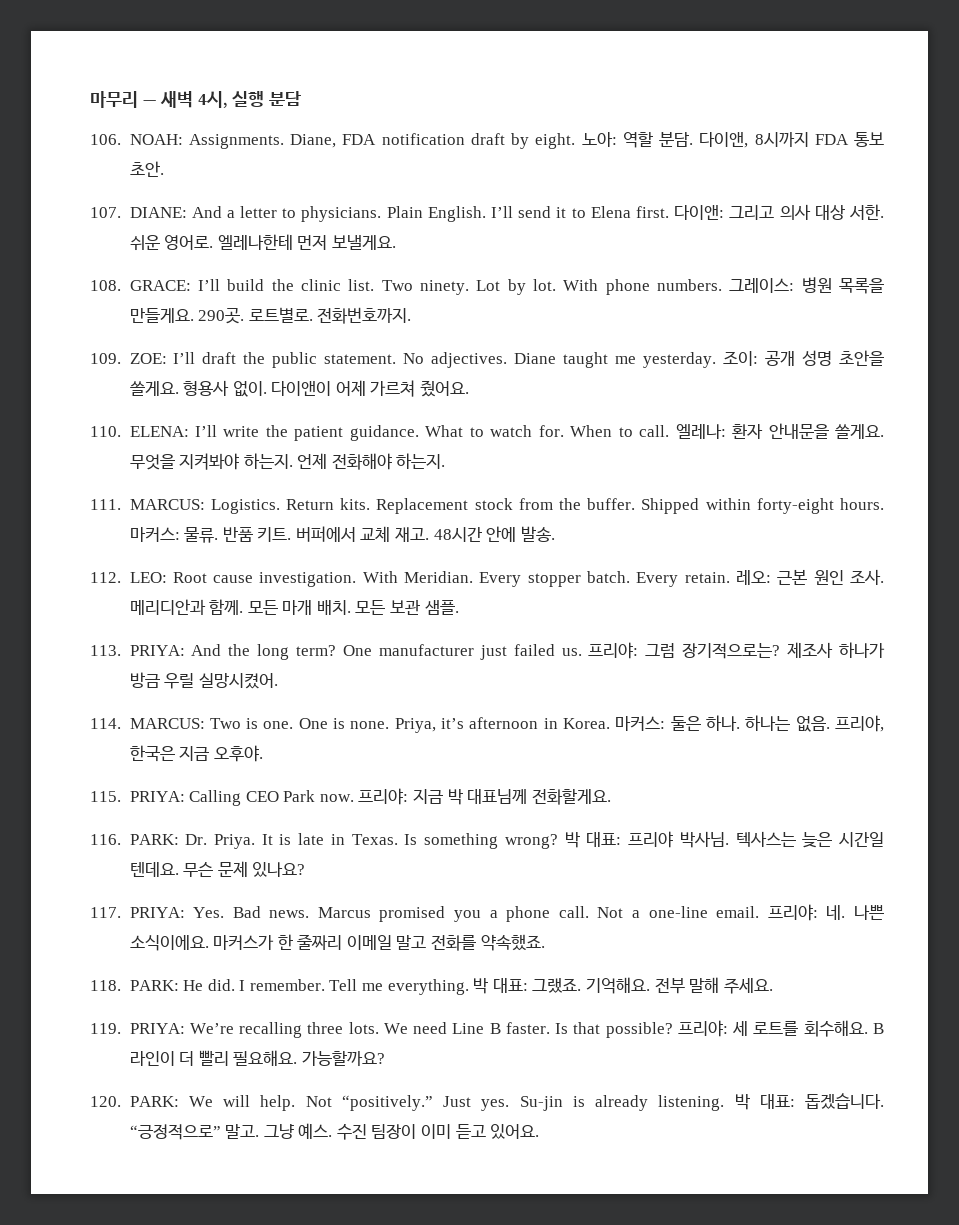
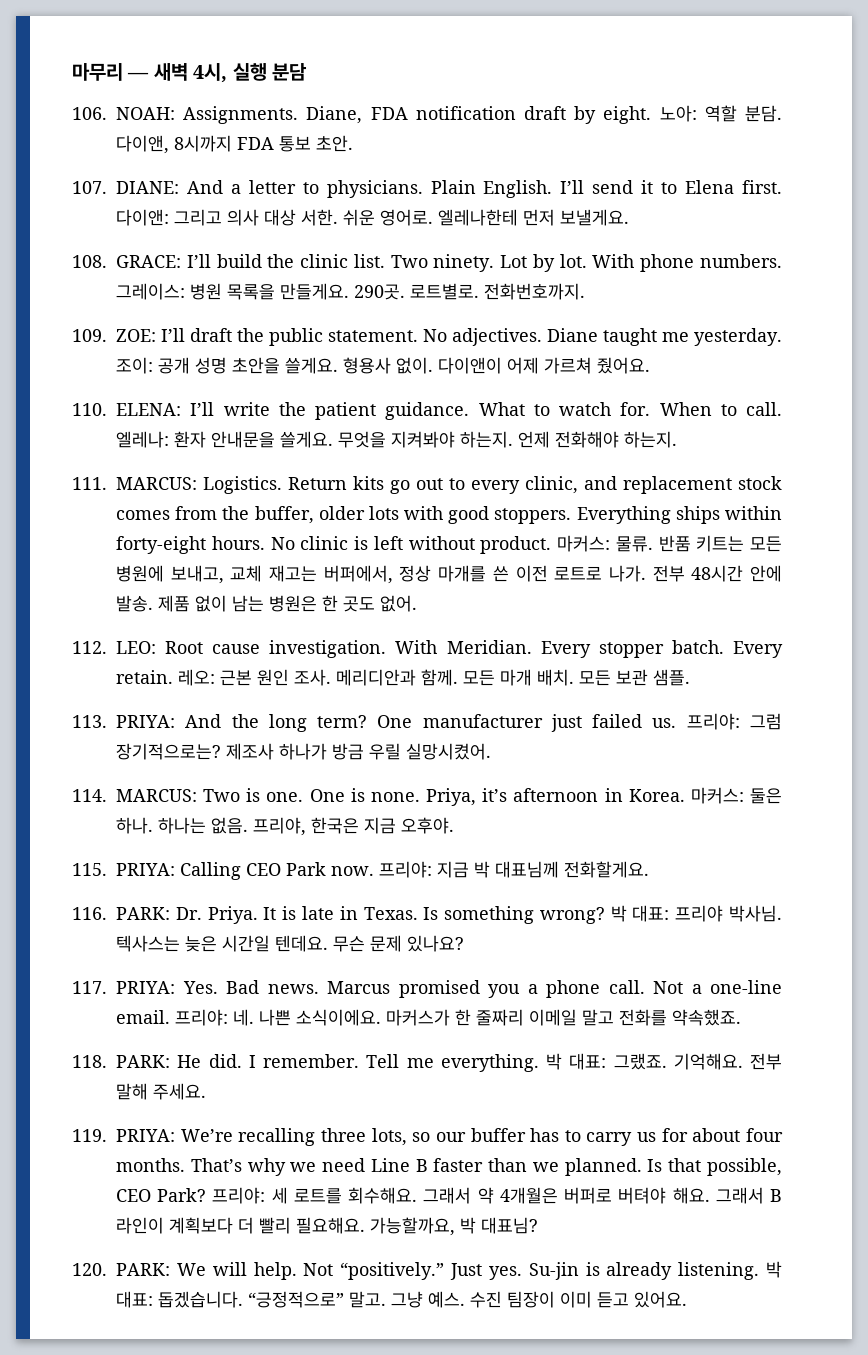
[340,498,884,514] [129,526,555,543] kits. Replacement stock from the buffer. Shipped within forty-eight hours. 마커스: 물류. 반품 키트. 버퍼에서 교체 재고. 48시간 안에 발송. -> [353,476,782,494] [116,506,782,524] [116,535,782,554] [116,565,782,584] [116,595,417,612] kits go out to every clinic, and replacement stock comes from the buffer, older lots with good stoppers. Everything ships within forty-eight hours. No clinic is left without product. 마커스: 물류. 반품 키트는 모든 병원에 보내고, 교체 재고는 버퍼에서, 정상 마개를 쓴 이전 로트로 나가. 전부 48시간 안에 발송. 제품 없이 남는 병원은 한 곳도 없어.
[348,1020,868,1038] lots. We need Line B faster. Is that possible? 프리야: 세 로트를 회수해요. -> [371,1128,783,1146] [116,1158,782,1176] [116,1187,764,1204] lots, so our buffer has to carry us for about four months. That’s why we need Line B faster than we planned. Is that possible, CEO Park? 프리야: 세 로트를 회수해요. 그래서 약 4개월은 버퍼로 버텨야 해요. 그래서
(175, 1058) none -> [169,1217,233,1234] 계획보다
[301,1050,385,1066] 가능할까요? -> [370,1217,538,1236] 가능할까요, 박 대표님?

